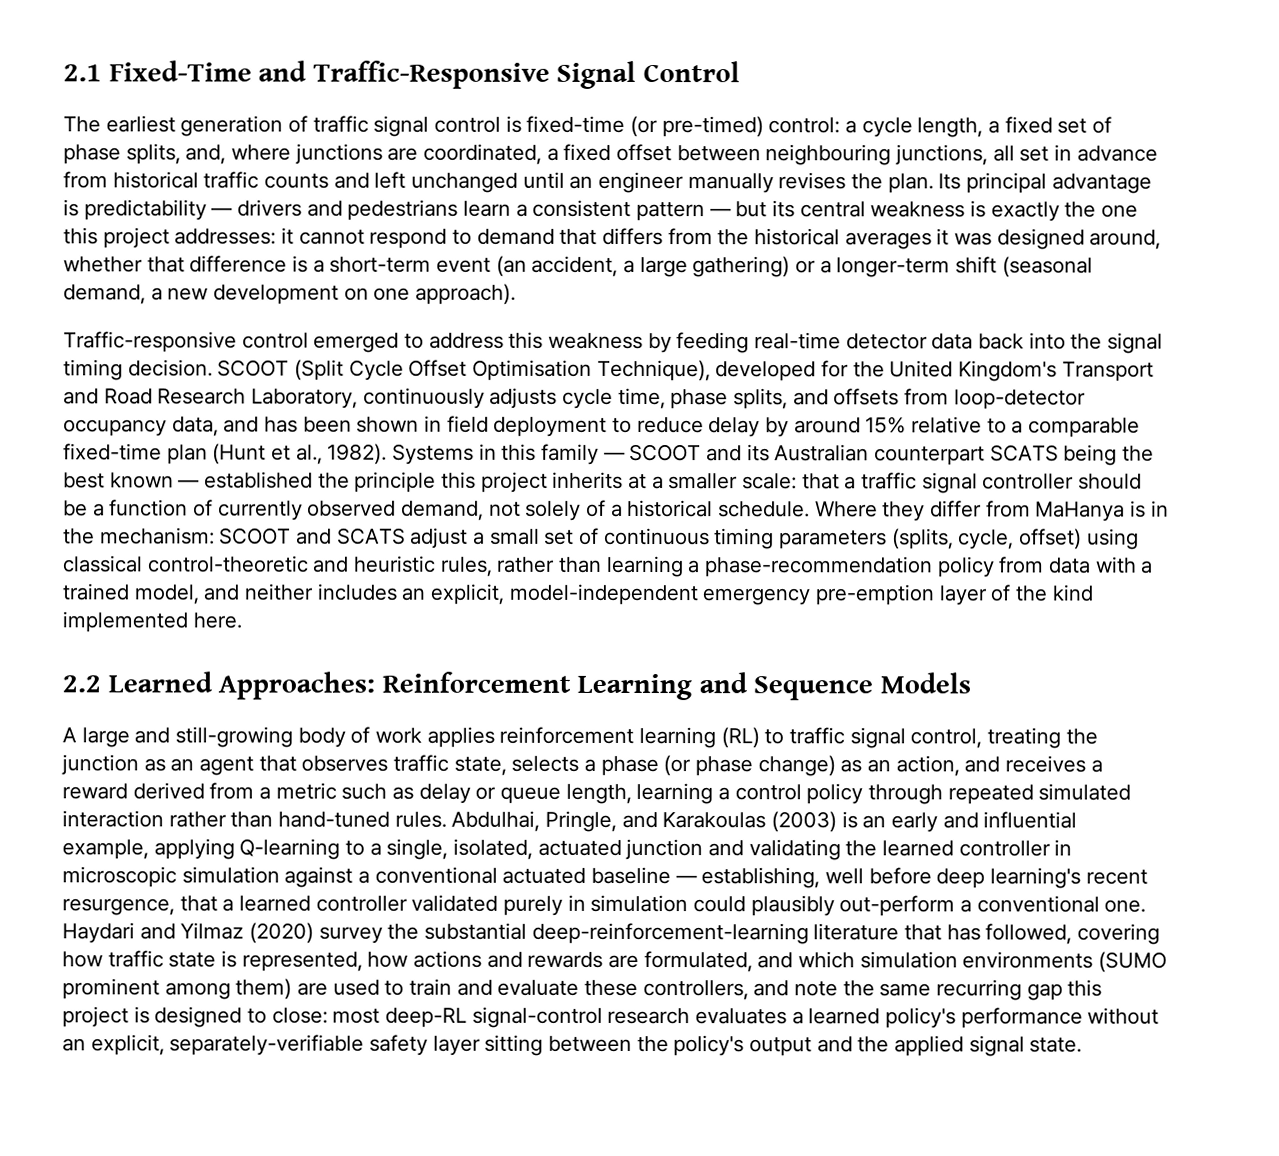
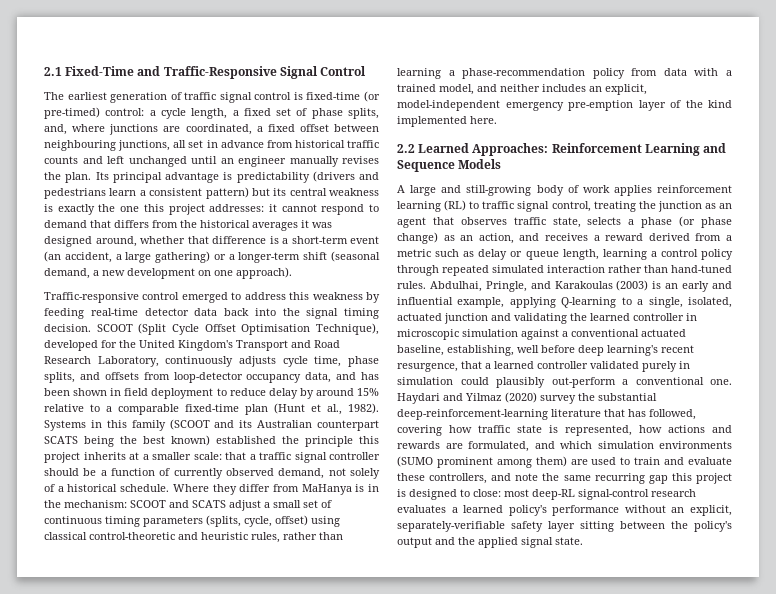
[210,199,303,217] — drivers -> [312,171,355,182] (drivers
[636,201,732,222] pattern — -> [205,187,249,199] pattern)
[602,443,702,462] — SCOOT -> [169,419,210,430] (SCOOT
[109,472,201,489] known — -> [171,435,210,446] known)
[591,866,698,885] baseline — -> [397,345,444,356] baseline,

